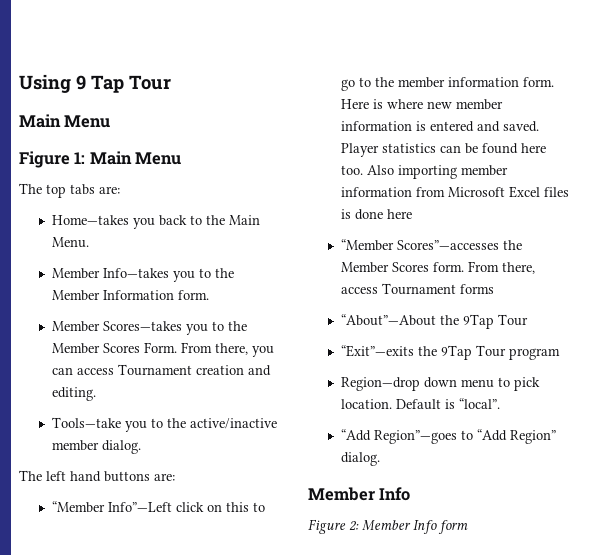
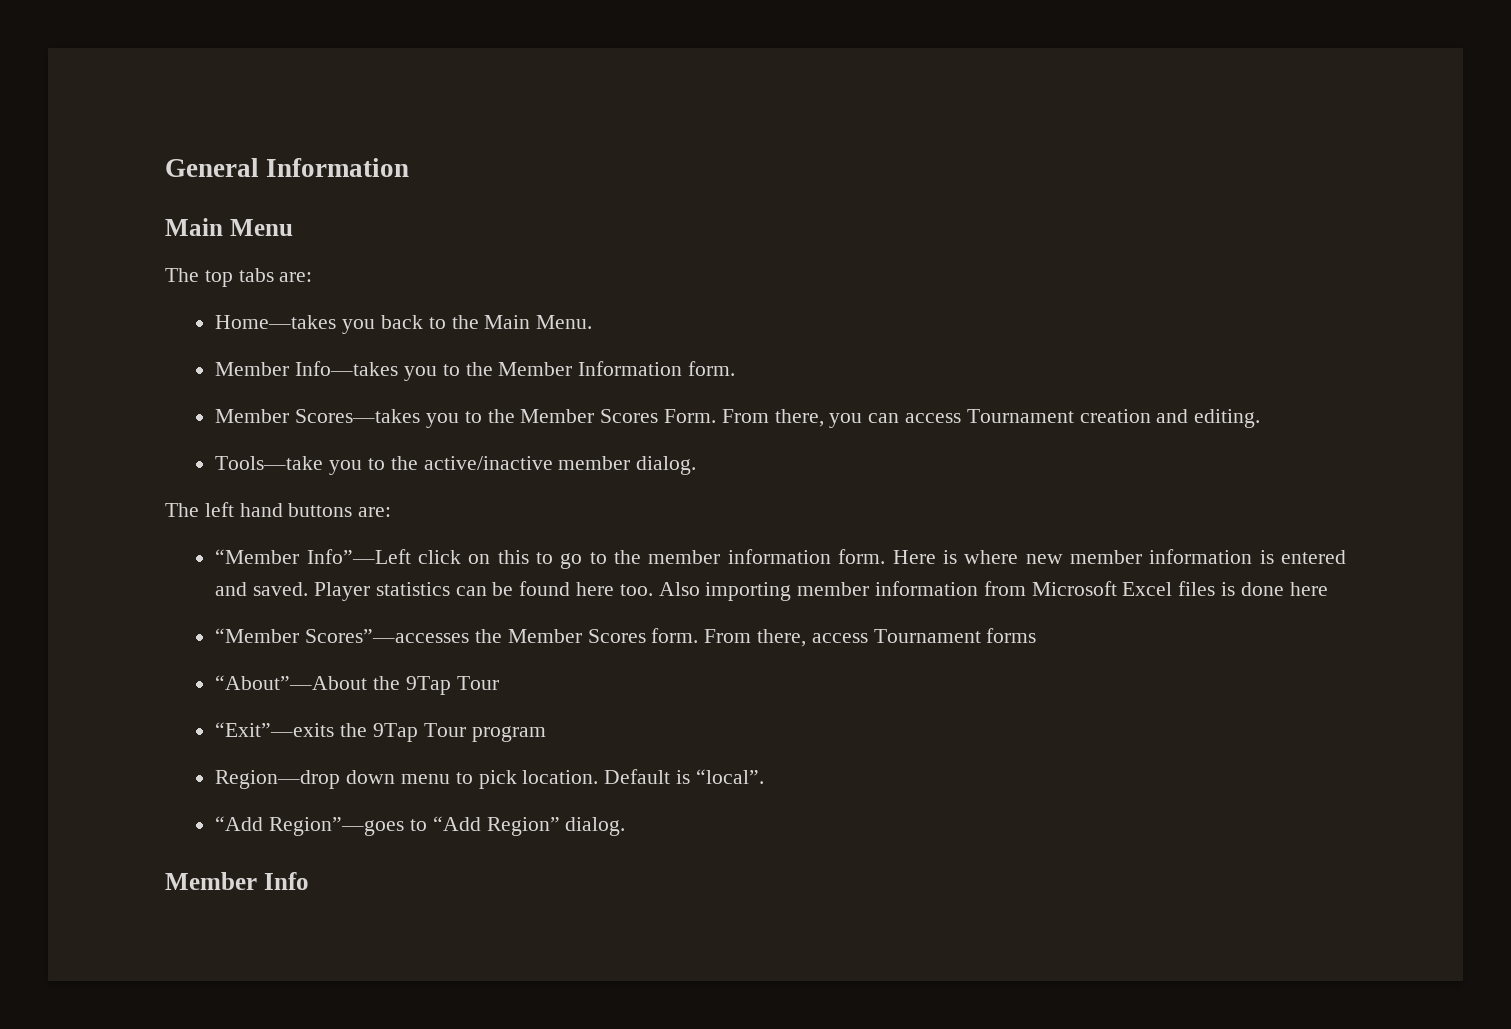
[19,74,171,93] [19,114,111,128] [19,151,86,168] Using 9 Tap Tour // Main Menu // Figure 1: -> [165,158,410,177] General Information //
[308,519,468,534] // Figure 2: Member Info form -> (309, 881) none

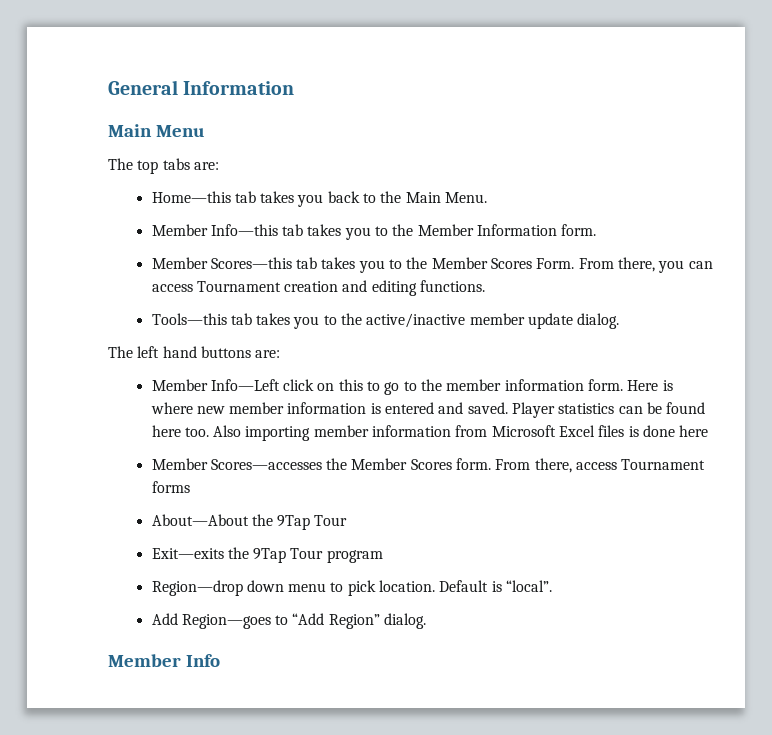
[215,315,337,329] Home—takes -> [151,191,295,203] Home—this tab takes
[295,361,399,376] Info—takes -> [210,224,342,236] Info—this tab takes
[295,409,421,423] Scores—takes -> [210,257,356,269] Scores—this tab takes
[1194,409,1261,428] [215,456,324,470] editing. // Tools—take -> [371,280,486,296] [151,313,291,325] editing functions. // Tools—this tab takes
(631, 463) none -> [528,313,574,329] update
[215,549,411,564] “Member Info”—Left -> [151,379,280,391] Member Info—Left
[215,628,470,643] “Member Scores”—accesses -> [151,458,322,470] Member Scores—accesses
[215,675,368,690] “About”—About -> [151,514,249,526] About—About
[215,722,335,737] “Exit”—exits -> [151,548,224,559] Exit—exits
[215,816,405,836] “Add Region”—goes -> [151,613,271,629] Add Region—goes

